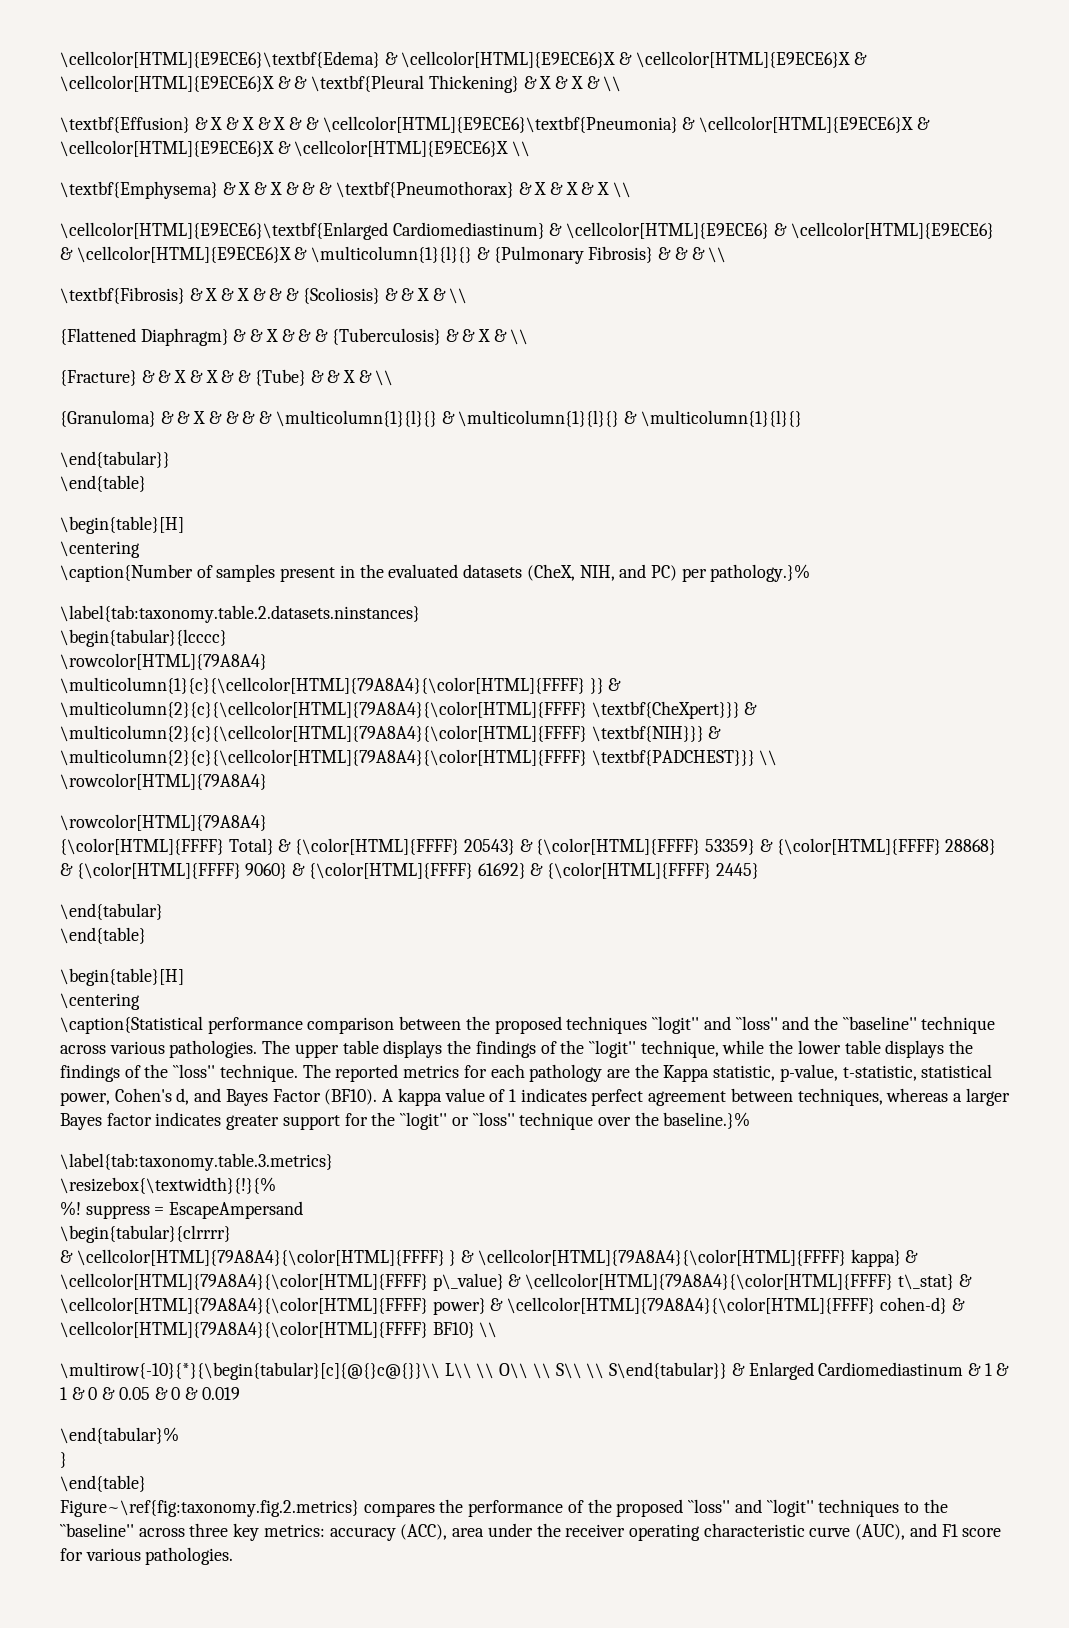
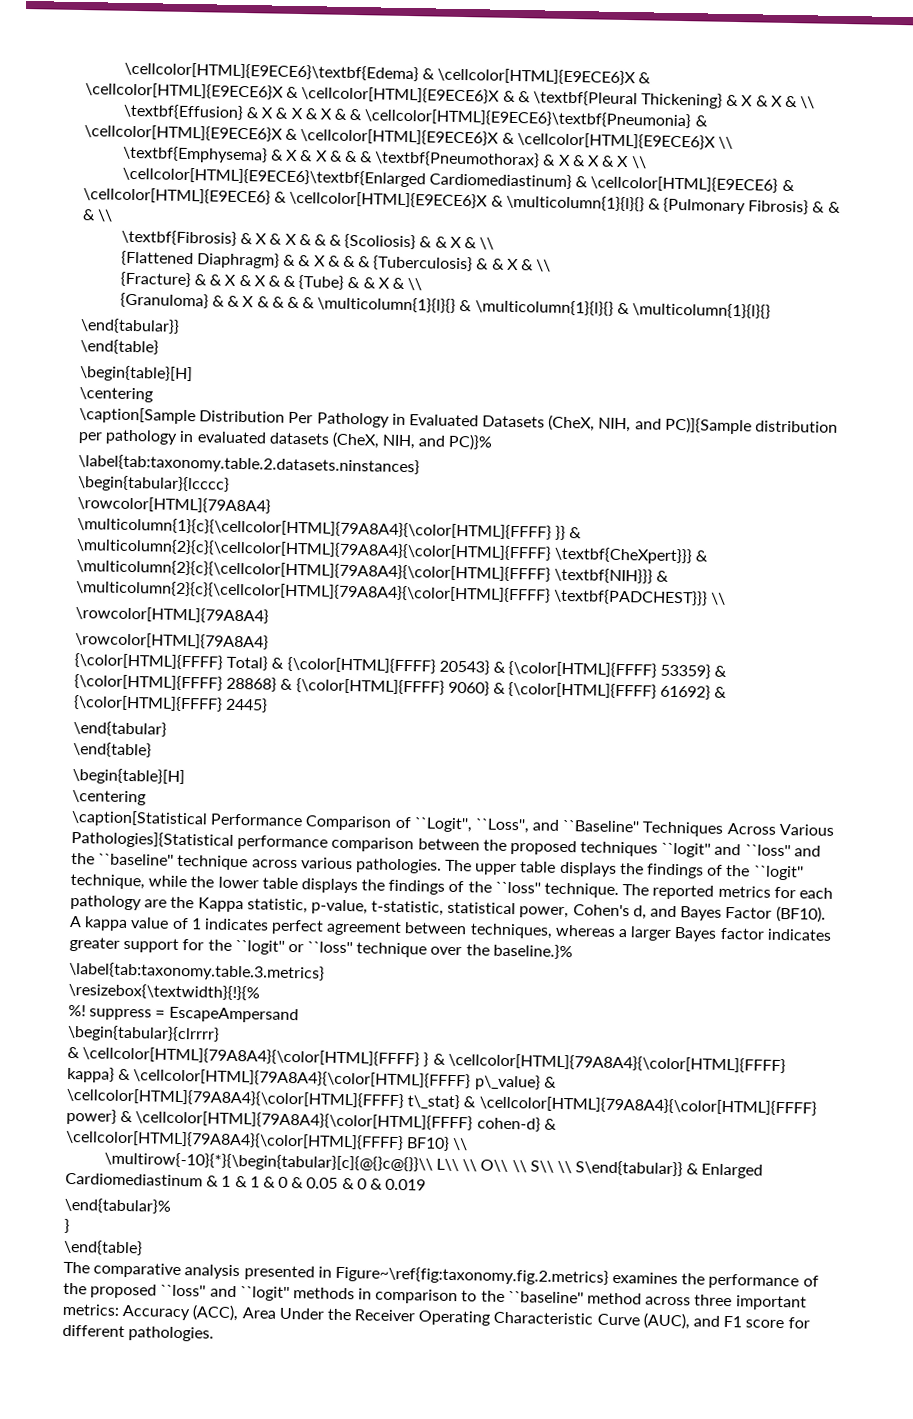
[60,564,384,582] \caption{Number of samples present in the -> [79,407,839,435] [78,429,195,445] \caption[Sample Distribution Per Pathology in Evaluated Datasets (CheX, NIH, and PC)]{Sample distribution per pathology in
[650,564,811,582] PC) per pathology.}% -> [448,433,494,451] PC)}%
[60,1016,203,1034] \caption{Statistical -> [71,809,834,837] [71,830,234,849] \caption[Statistical Performance Comparison of ``Logit'', ``Loss'', and ``Baseline'' Techniques Across Various Pathologies]{Statistical
[60,1500,435,1517] Figure~\ref{fig:taxonomy.fig.2.metrics} compares -> [63,1261,679,1286] The comparative analysis presented in Figure~\ref{fig:taxonomy.fig.2.metrics} examines
[818,1499,900,1517] techniques -> [292,1287,459,1305] methods in comparison
(134, 1530) none -> [587,1292,643,1305] method
[233,1523,851,1541] key metrics: accuracy (ACC), area under the receiver operating characteristic curve -> [735,1295,807,1311] [62,1303,640,1326] important metrics: Accuracy (ACC), Area Under the Receiver Operating Characteristic Curve
[85,1548,141,1561] various -> [62,1324,125,1338] different

